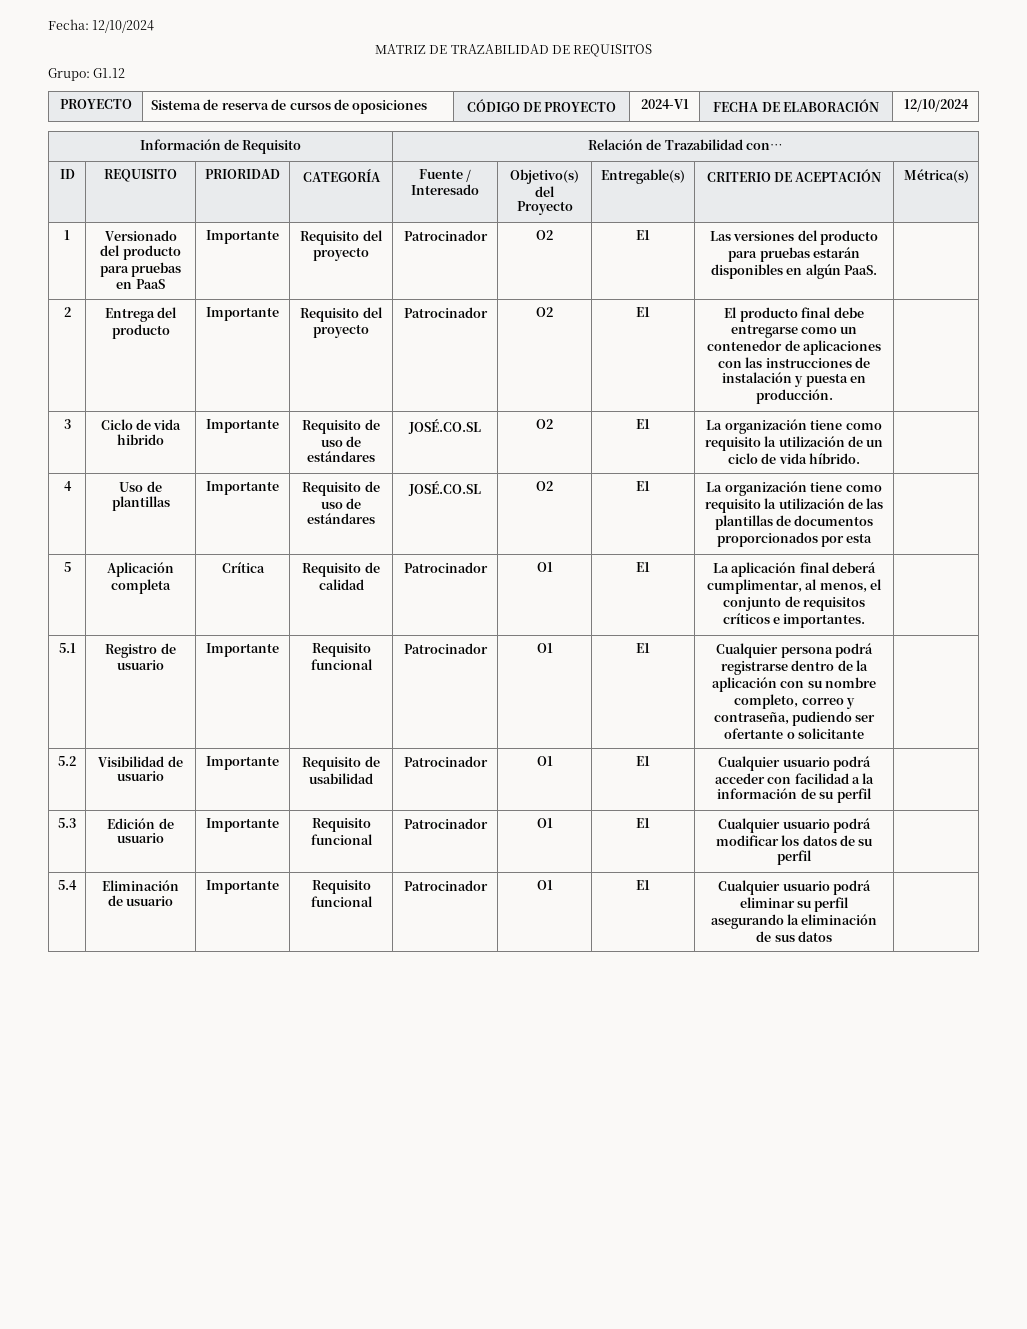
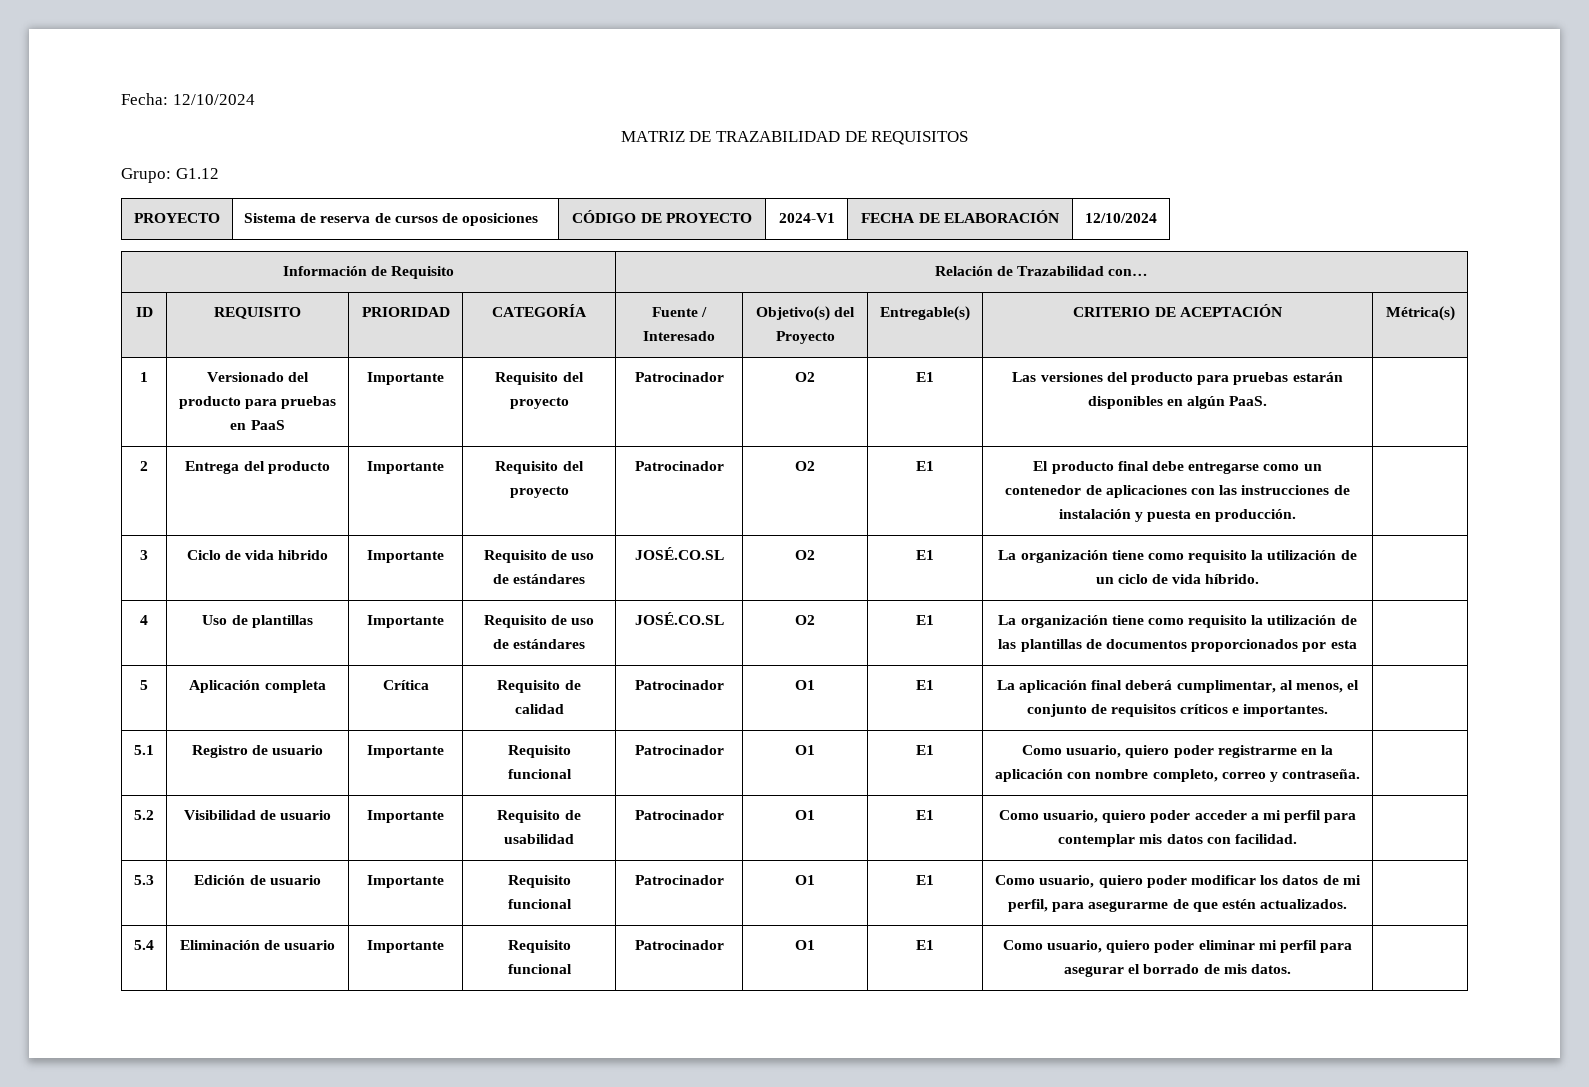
[716,643,873,658] [720,660,853,675] Cualquier persona podrá registrarse dentro de -> [1021,745,1317,758] Como usuario, quiero poder registrarme en
[807,680,823,688] su -> (1092, 775) none
[713,711,876,726] [724,728,864,739] contraseña, pudiendo ser ofertante o solicitante -> [1282,769,1361,779] contraseña.
[718,756,871,771] [714,773,875,784] [717,788,872,803] Cualquier usuario podrá acceder con facilidad a la información de su perfil -> [998,810,1357,823] [1058,834,1297,847] Como usuario, quiero poder acceder a mi perfil para contemplar mis datos con facilidad.
[718,818,871,833] [715,835,874,846] [777,850,812,865] Cualquier usuario podrá modificar los datos de su perfil -> [995,875,1361,888] [1007,899,1348,912] Como usuario, quiero poder modificar los datos de mi perfil, para asegurarme de que estén actualizados.
[718,880,871,895] [739,897,850,912] [710,914,878,929] [756,931,832,942] Cualquier usuario podrá eliminar su perfil asegurando la eliminación de sus datos -> [1002,940,1353,953] [1064,964,1291,977] Como usuario, quiero poder eliminar mi perfil para asegurar el borrado de mis datos.

